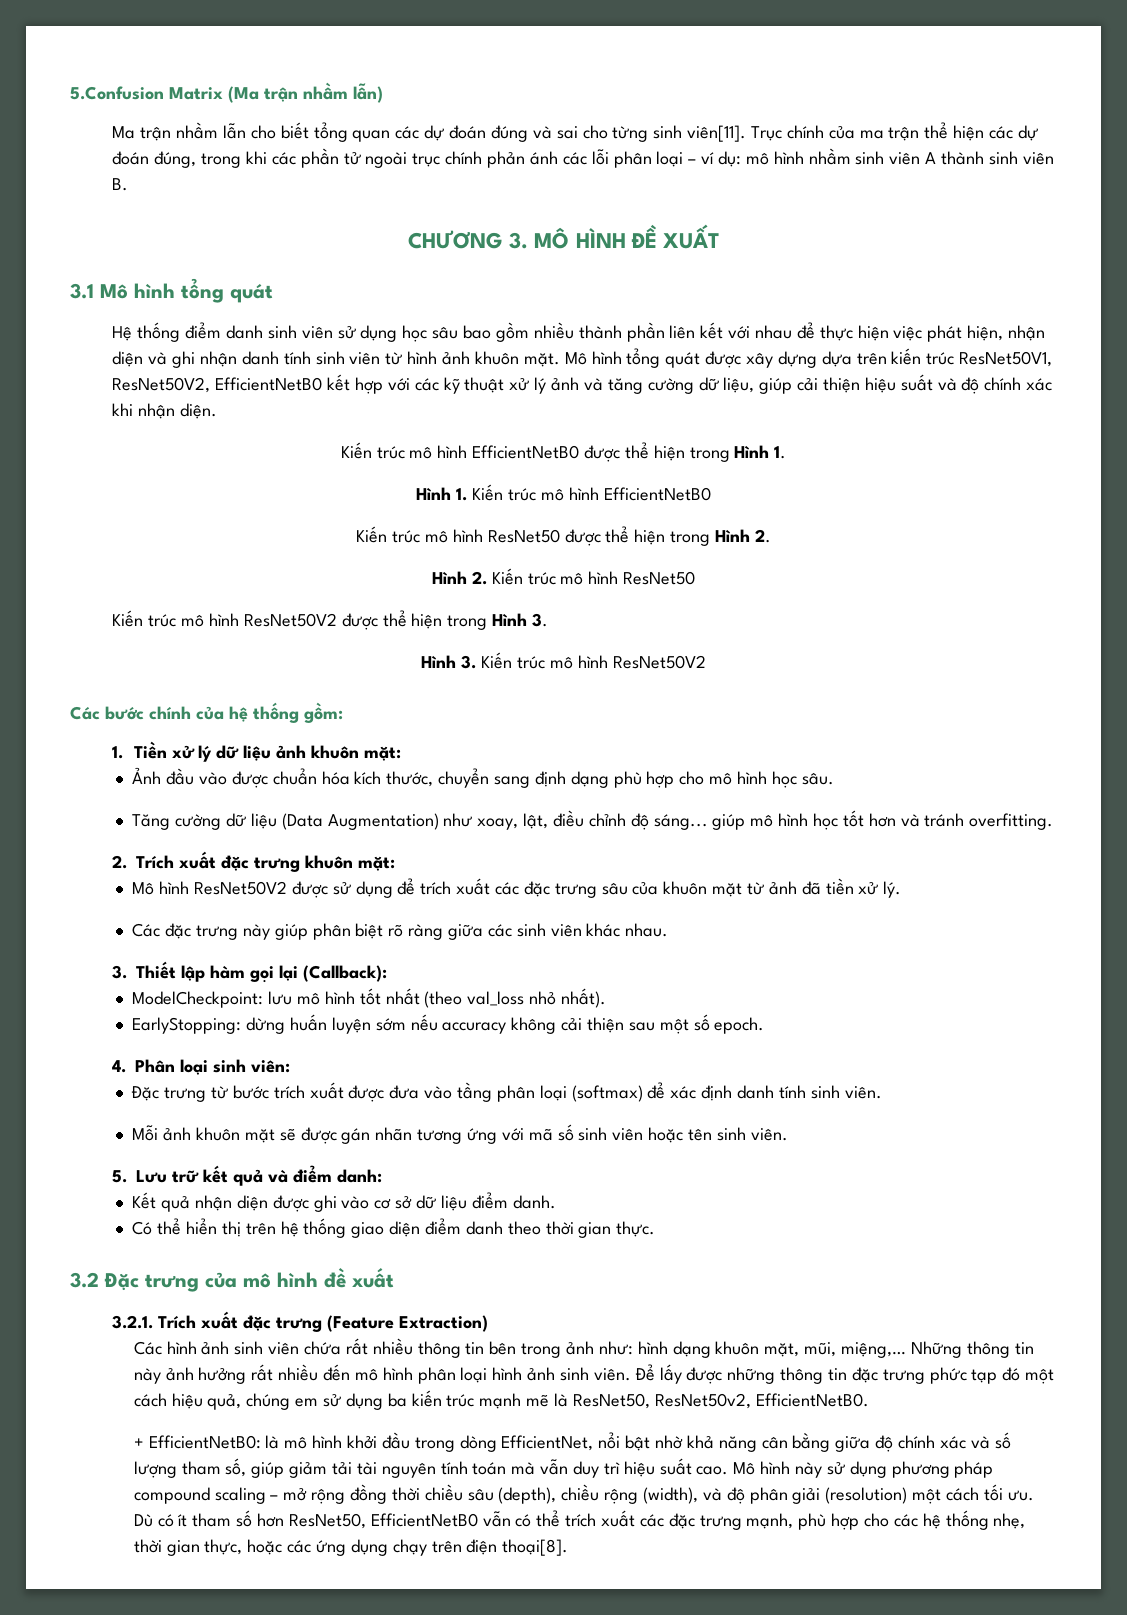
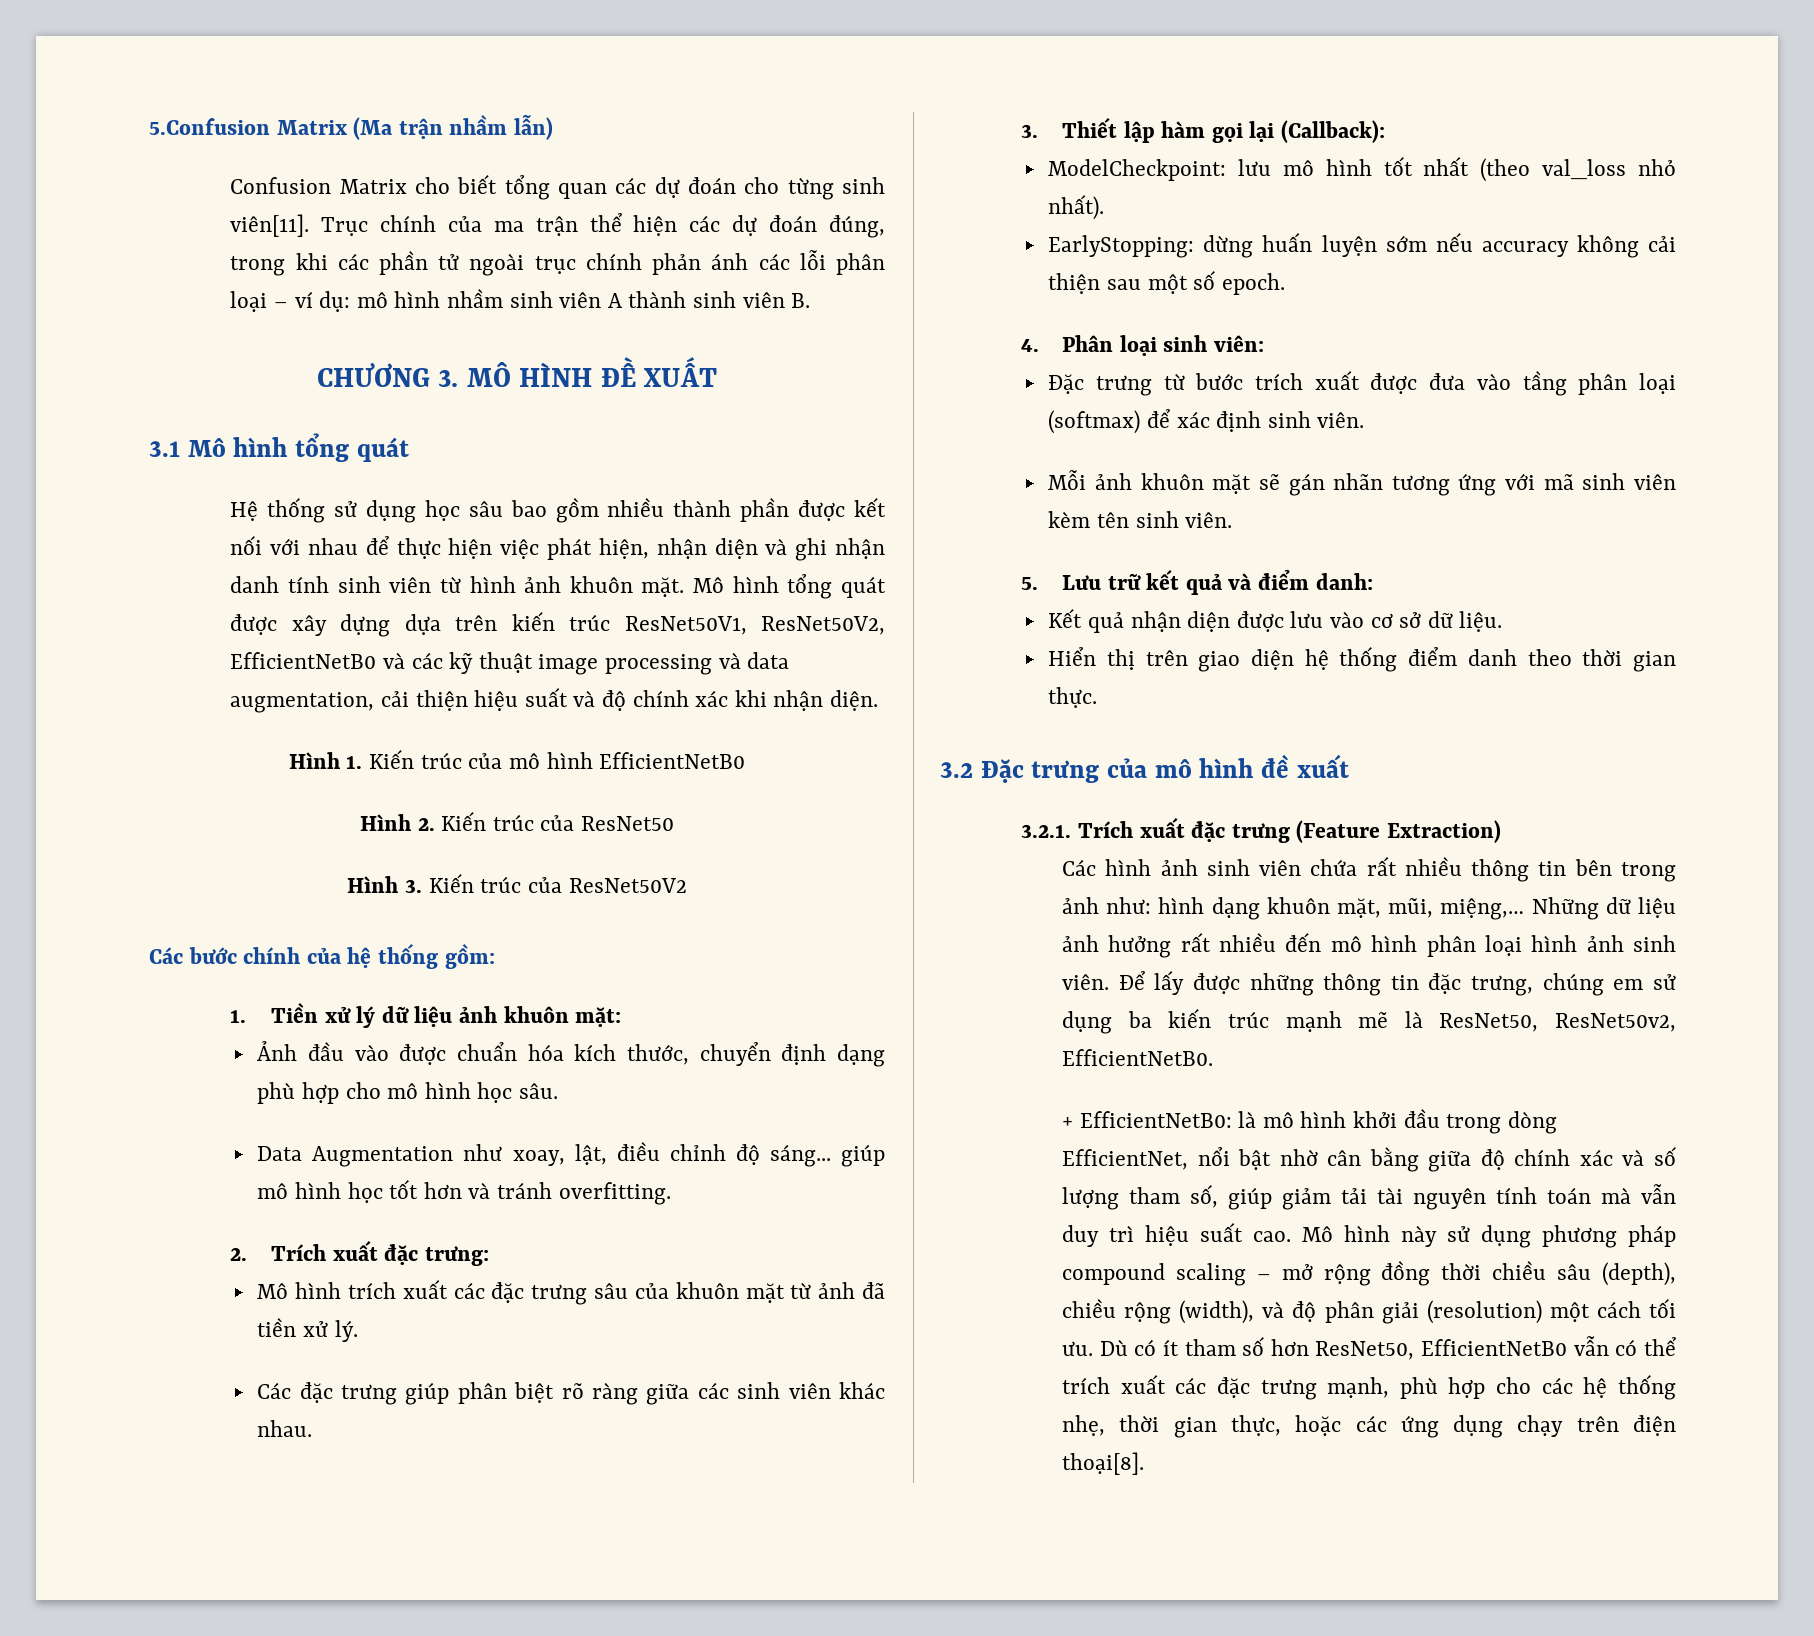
[112,122,247,141] Ma trận nhầm lẫn -> [230,177,407,194] Confusion Matrix
[490,125,578,142] đúng và sai -> (736, 185) none
[185,322,333,339] điểm danh sinh viên -> (326, 510) none
[669,322,724,339] liên kết -> [798,498,887,521] [230,536,263,555] được kết nối
[327,374,793,394] kết hợp với các kỹ thuật xử lý ảnh và tăng cường dữ liệu, giúp -> [382,652,790,675] [230,692,375,713] và các kỹ thuật image processing và data augmentation,
[340,442,787,462] // Kiến trúc mô hình EfficientNetB0 được thể hiện trong Hình 1. -> (879, 700) none
[540,487,711,501] [356,526,771,546] mô hình EfficientNetB0 // Kiến trúc mô hình ResNet50 được thể hiện trong Hình 2. -> [468,752,746,769] của mô hình EfficientNetB0
[560,571,696,585] [112,610,549,630] mô hình ResNet50 // Kiến trúc mô hình ResNet50V2 được thể hiện trong Hình 3. -> [540,815,675,831] của ResNet50
[549,655,608,669] mô hình -> [527,877,562,893] của
[494,776,531,788] sang -> (771, 1054) none
[132,813,439,830] Tăng cường dữ liệu (Data Augmentation) -> [257,1146,454,1167] Data Augmentation
[254,855,395,872] [132,878,416,898] trưng khuôn mặt: // Mô hình ResNet50V2 được sử dụng để -> [424,1246,489,1266] [257,1282,342,1299] trưng: // Mô hình
[242,924,270,940] này -> (398, 1394) none
[737,1085,806,1099] danh tính -> (1262, 421) none
[300,1127,337,1144] được -> (1280, 482) none
[557,1124,684,1143] số sinh viên hoặc -> [1582,473,1676,490] [1048,511,1091,528] sinh viên kèm
[313,1195,337,1212] ghi -> [1290,611,1324,628] lưu
[440,1192,556,1211] [132,1218,421,1238] liệu điểm danh. // Có thể hiển thị trên hệ thống giao diện -> [1459,611,1503,632] [1048,647,1398,672] liệu. // Hiển thị trên giao diện hệ thống
[966,1341,1034,1358] [133,1368,161,1384] thông tin này -> [1605,897,1676,918] dữ liệu
[882,1367,1055,1384] [133,1393,242,1410] trưng phức tạp đó một cách hiệu quả, -> [1471,975,1534,996] trưng,
[686,1435,757,1452] khả năng -> (1318, 1157) none

